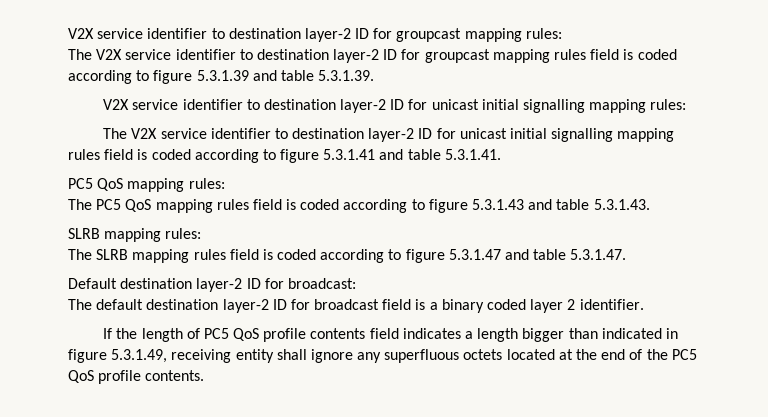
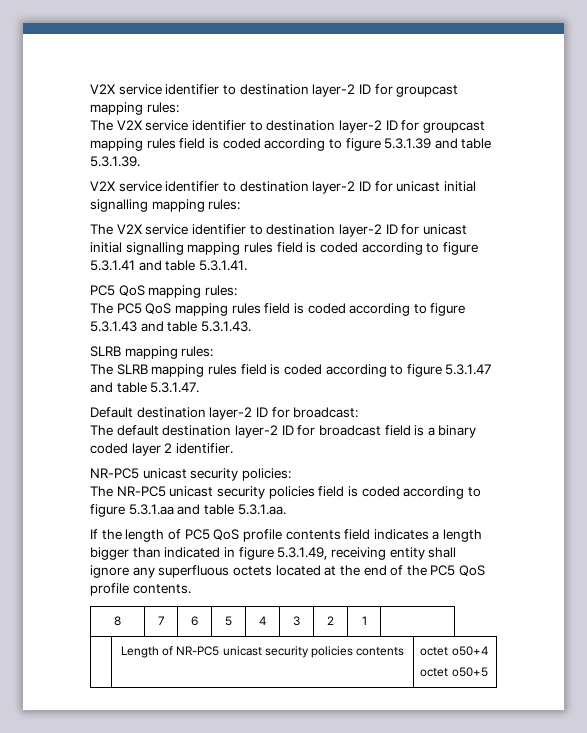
(644, 304) none -> [90,468,291,481] [90,486,481,499] [90,504,286,517] // NR-PC5 unicast security policies: // The NR-PC5 unicast security policies field is coded according to figure 5.3.1.aa and table 5.3.1.aa.
(205, 375) none -> [114,616,121,626] [157,616,165,625] [191,616,198,626] [225,616,232,626] [259,616,266,625] [293,616,300,626] [327,616,334,625] [361,616,367,625] [120,646,405,658] [420,646,488,656] [420,667,488,677] // 8 | 7 | 6 | 5 | 4 | 3 | 2 | 1 | // | Length of NR-PC5 unicast security policies contents | octet o50+4 // octet o50+5

